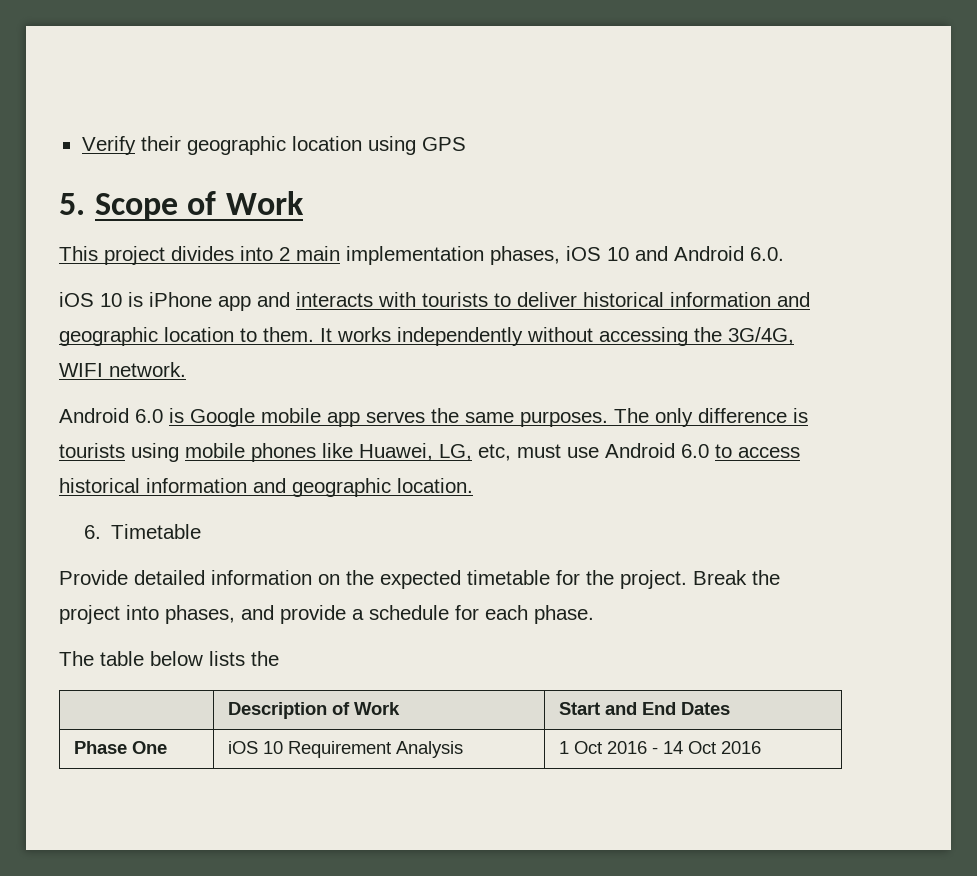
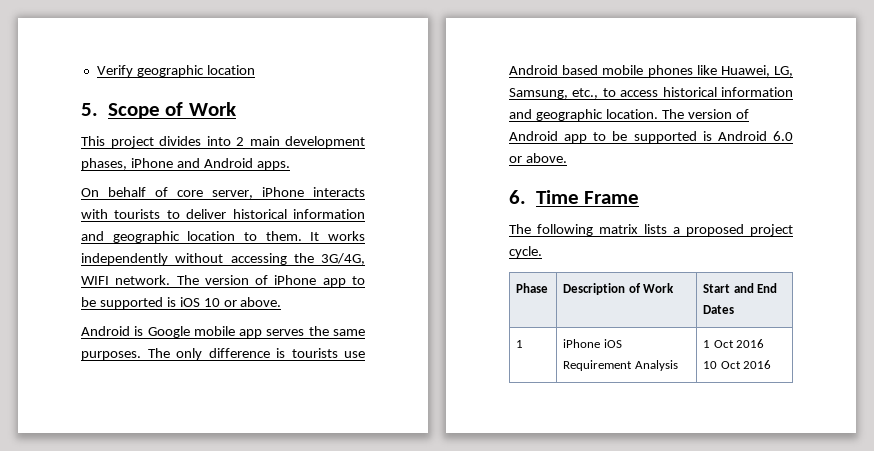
[140,136,466,155] their geographic location using GPS -> [136,65,255,77] geographic location
[346,246,784,265] [59,292,290,311] implementation phases, iOS 10 and Android 6.0. // iOS 10 is iPhone app and -> [285,136,365,148] [81,158,290,170] [81,187,304,199] development phases, iPhone and Android apps. // On behalf of core server, iPhone
[59,408,163,423] // Android 6.0 -> [176,275,365,287] [81,297,282,309] [81,326,130,336] The version of iPhone app to be supported is iOS 10 or above. // Android
[131,443,179,462] using -> [344,351,365,358] [509,65,599,75] use Android based
[478,443,709,461] etc, must use Android 6.0 -> [509,88,599,99] Samsung, etc.,
[83,524,201,539] [59,570,780,589] [59,605,594,624] [59,651,279,666] // 6. Timetable // Provide detailed information on the expected timetable for the project. Break the project into phases, and provide a schedule for each phase. // The table below lists the // -> [661,109,749,119] [509,131,793,143] [509,153,567,163] [509,190,640,204] [509,224,793,236] [509,246,542,258] [516,283,549,293] The version of Android app to be supported is Android 6.0 or above. // 6. Time Frame // The following matrix lists a proposed project cycle. // Phase
[74,741,168,754] [228,741,284,754] Phase One | iOS 10 -> [516,340,524,348] [563,339,622,348] 1 | iPhone iOS
[652,741,684,754] - 14 -> [703,361,718,369] // 10

